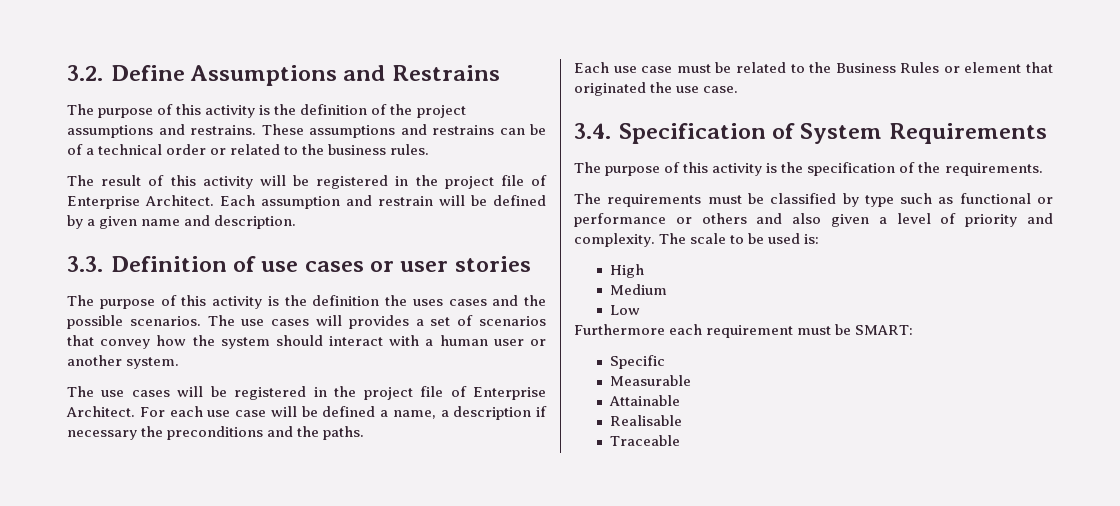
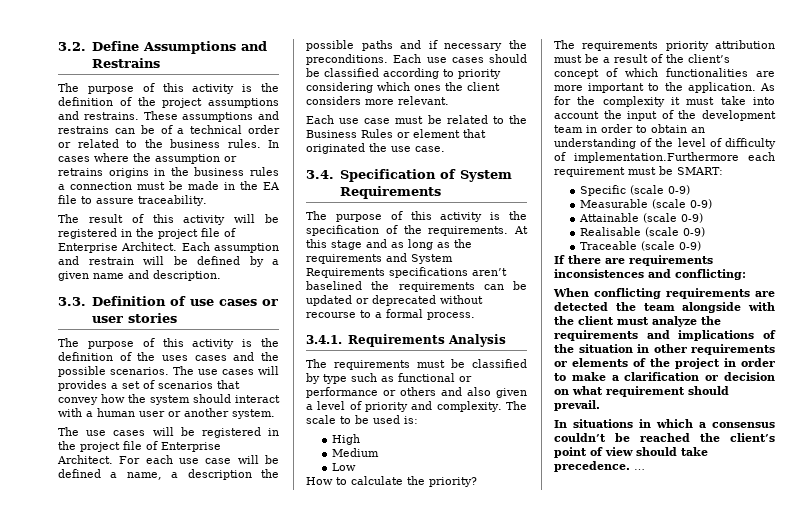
(430, 149) none -> [268,140,279,148] [58,153,237,164] [58,167,279,178] [58,181,280,190] [58,195,207,206] In cases where the assumption or retrains origins in the business rules a connection must be made in the EA file to assure traceability.
(380, 300) none -> [119,352,132,361] of
[536,406,547,417] [67,426,365,440] if necessary the preconditions and the paths. -> [261,469,279,478] [306,40,527,51] [306,54,527,65] [306,68,501,79] [306,82,500,93] [306,96,449,105] the possible paths and if necessary the preconditions. Each use cases should be classified according to priority considering which ones the client considers more relevant.
(1043, 169) none -> [514,226,528,234] [306,239,472,250] [306,253,453,264] [306,267,507,278] [306,281,527,292] [306,295,483,306] [306,309,475,320] [306,334,506,347] At this stage and as long as the requirements and System Requirements specifications aren’t baselined the requirements can be updated or deprecated without recourse to a formal process. // 3.4.1. Requirements Analysis
[574,324,665,335] Furthermore -> [306,476,477,487] [554,40,775,51] [554,54,730,63] [554,68,775,79] [554,82,775,93] [554,96,775,107] [554,110,776,121] [554,124,705,133] [554,138,776,149] [554,152,739,163] How to calculate the priority? // The requirements priority attribution must be a result of the client’s concept of which functionalities are more important to the application. As for the complexity it must take into account the input of the development team in order to obtain an understanding of the level of difficulty of implementation.Furthermore
(666, 362) none -> [629,185,690,195] (scale 0-9)
(692, 380) none -> [651,199,712,209] (scale 0-9)
(681, 400) none -> [642,213,703,223] (scale 0-9)
(683, 420) none -> [644,227,705,237] (scale 0-9)
(681, 440) none -> [640,241,701,251] [554,255,713,266] [554,269,746,280] [553,288,775,299] [554,302,775,313] [554,316,721,327] [554,330,776,341] [554,344,775,355] [554,358,775,369] [554,372,775,381] [554,386,729,397] [554,400,600,411] [554,419,775,428] [554,433,775,442] [554,447,708,458] [554,461,645,472] (scale 0-9) // If there are requirements inconsistences and conflicting: // When conflicting requirements are detected the team alongside with the client must analyze the requirements and implications of the situation in other requirements or elements of the project in order to make a clarification or decision on what requirement should prevail. // In situations in which a consensus couldn’t be reached the client’s point of view should take precedence. …

